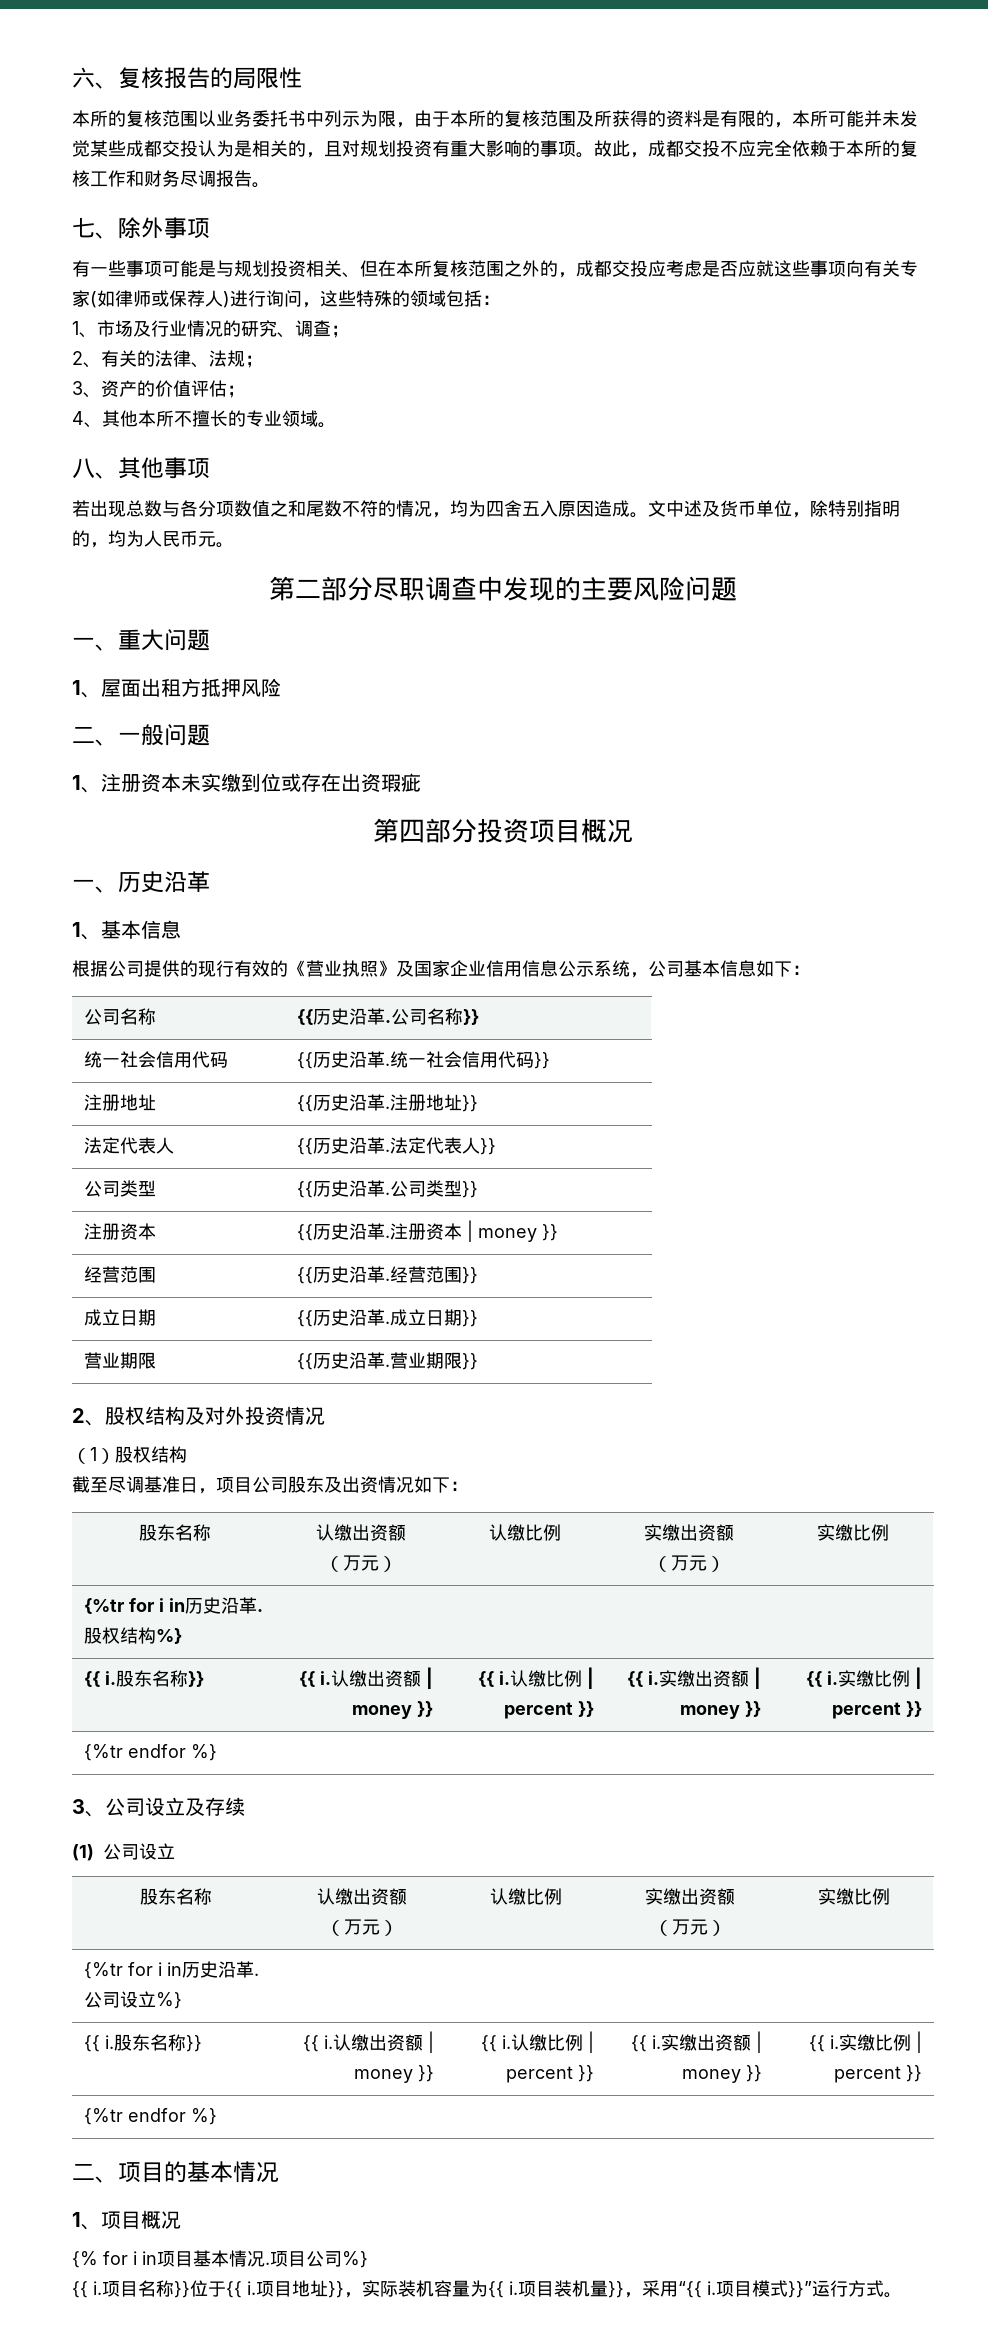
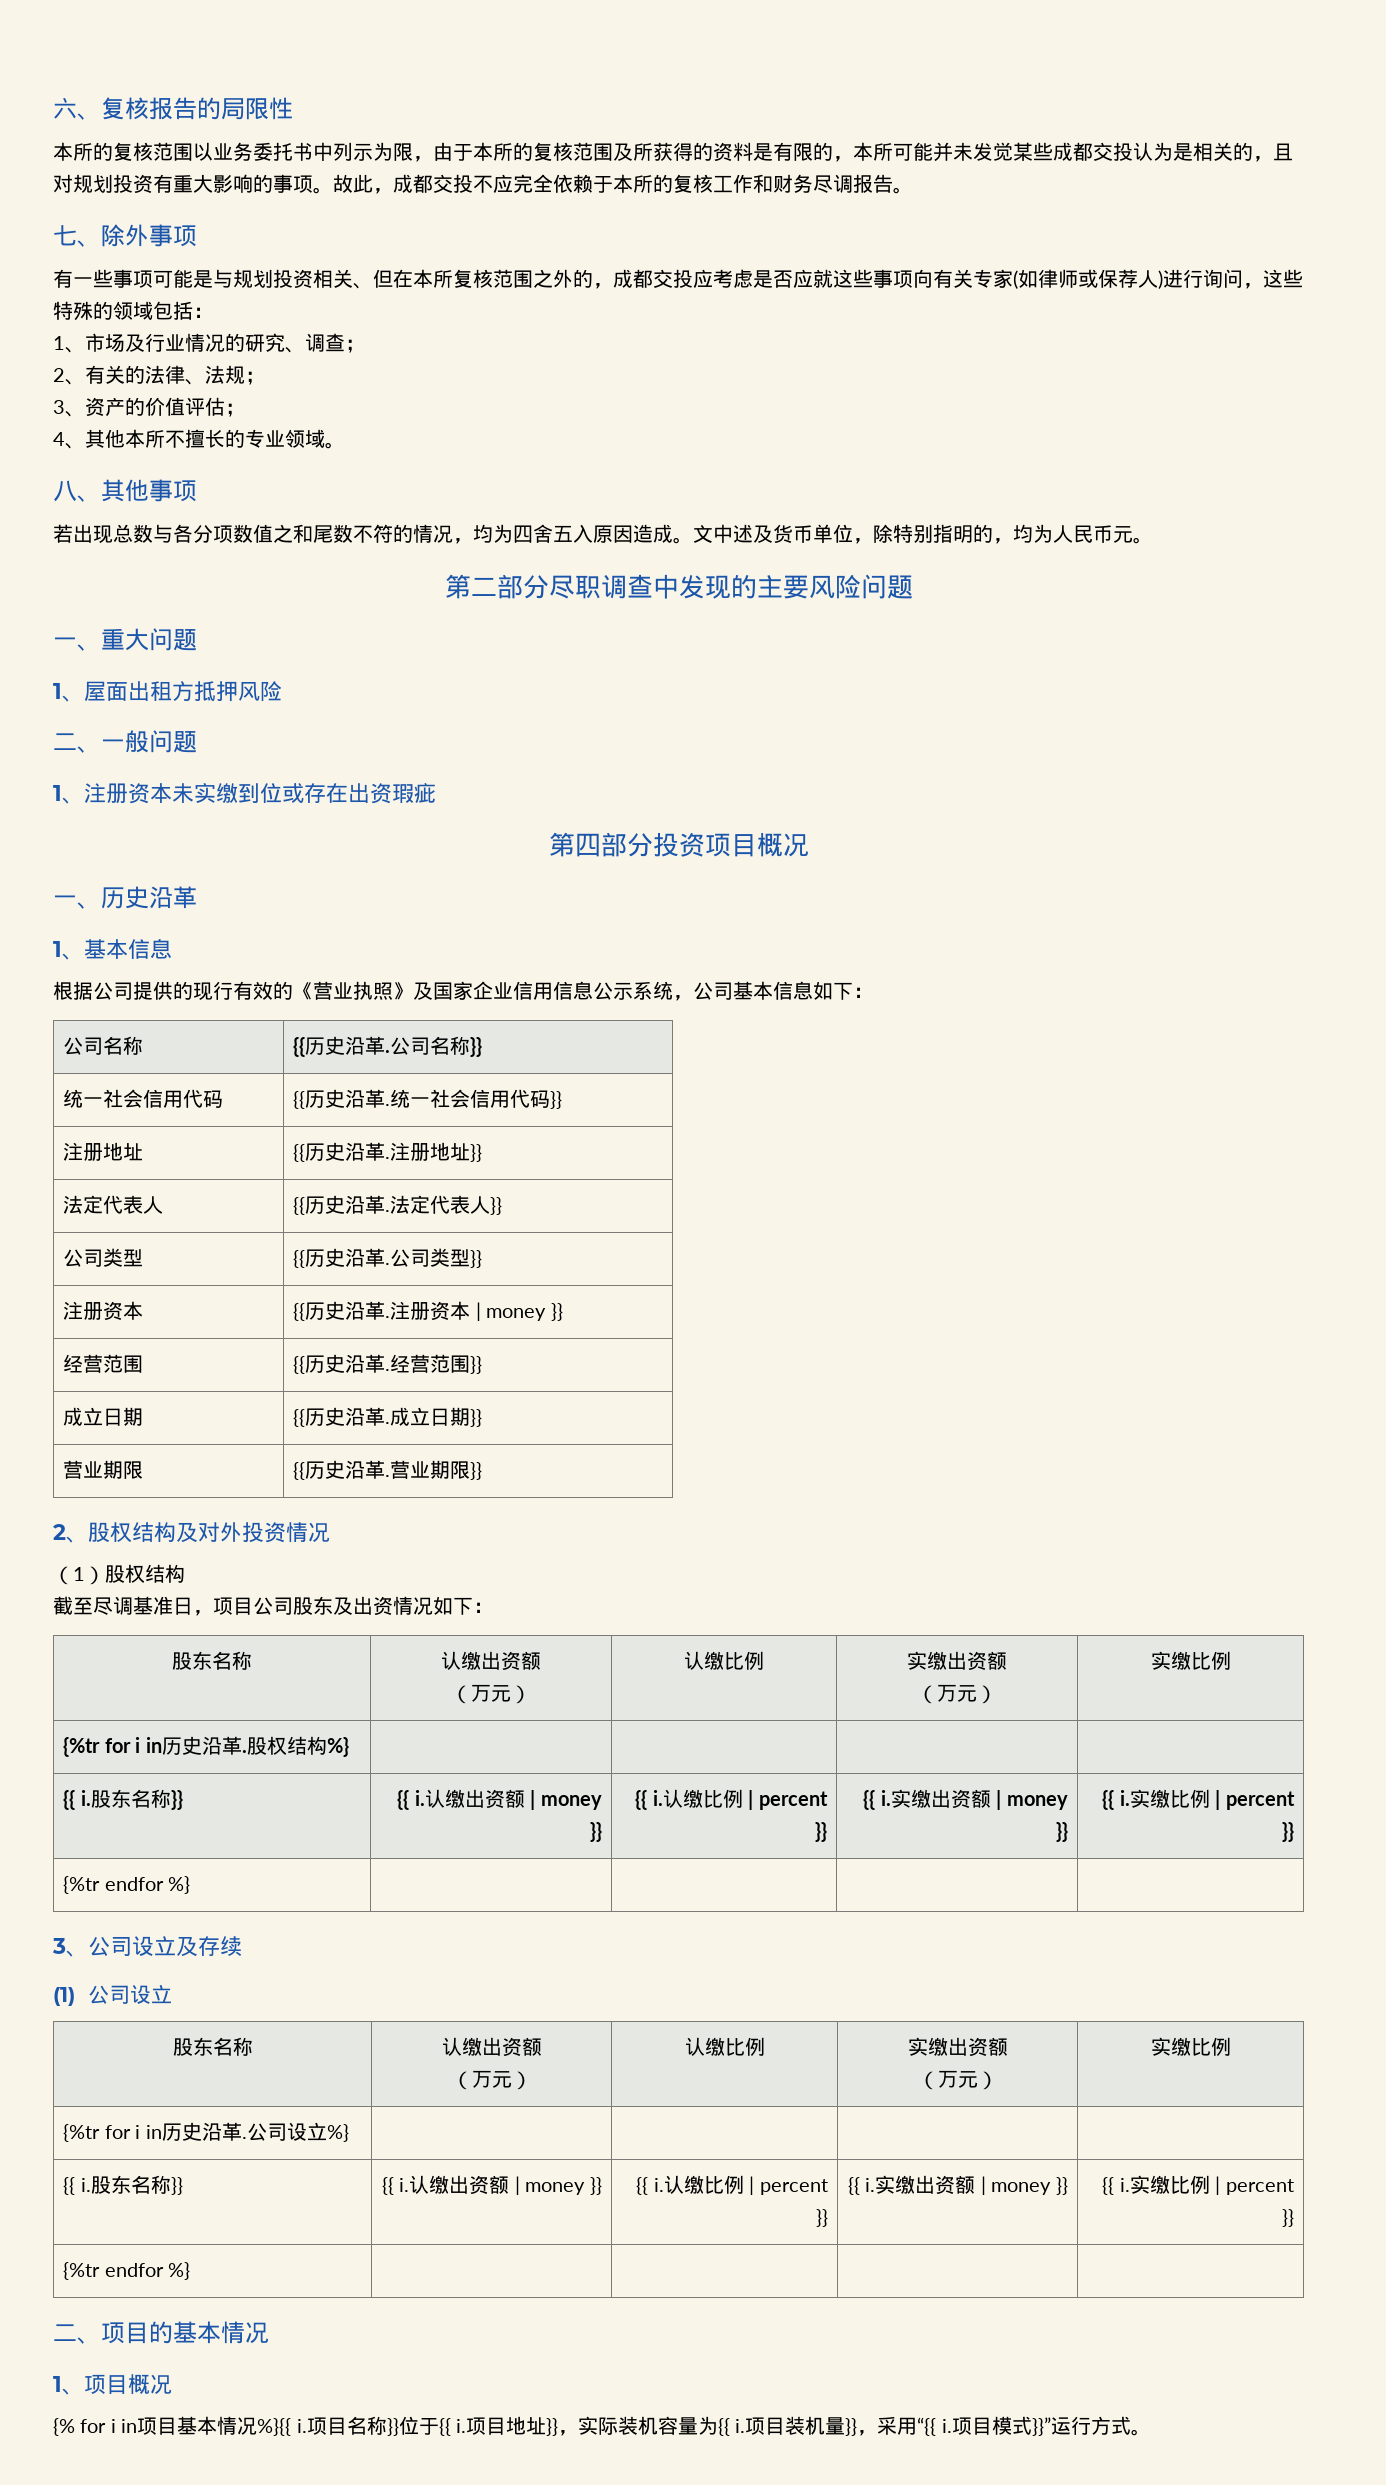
[265,2251,368,2268] [72,2281,88,2298] .项目公司%} // {{ -> [257,2418,292,2436] %}{{

